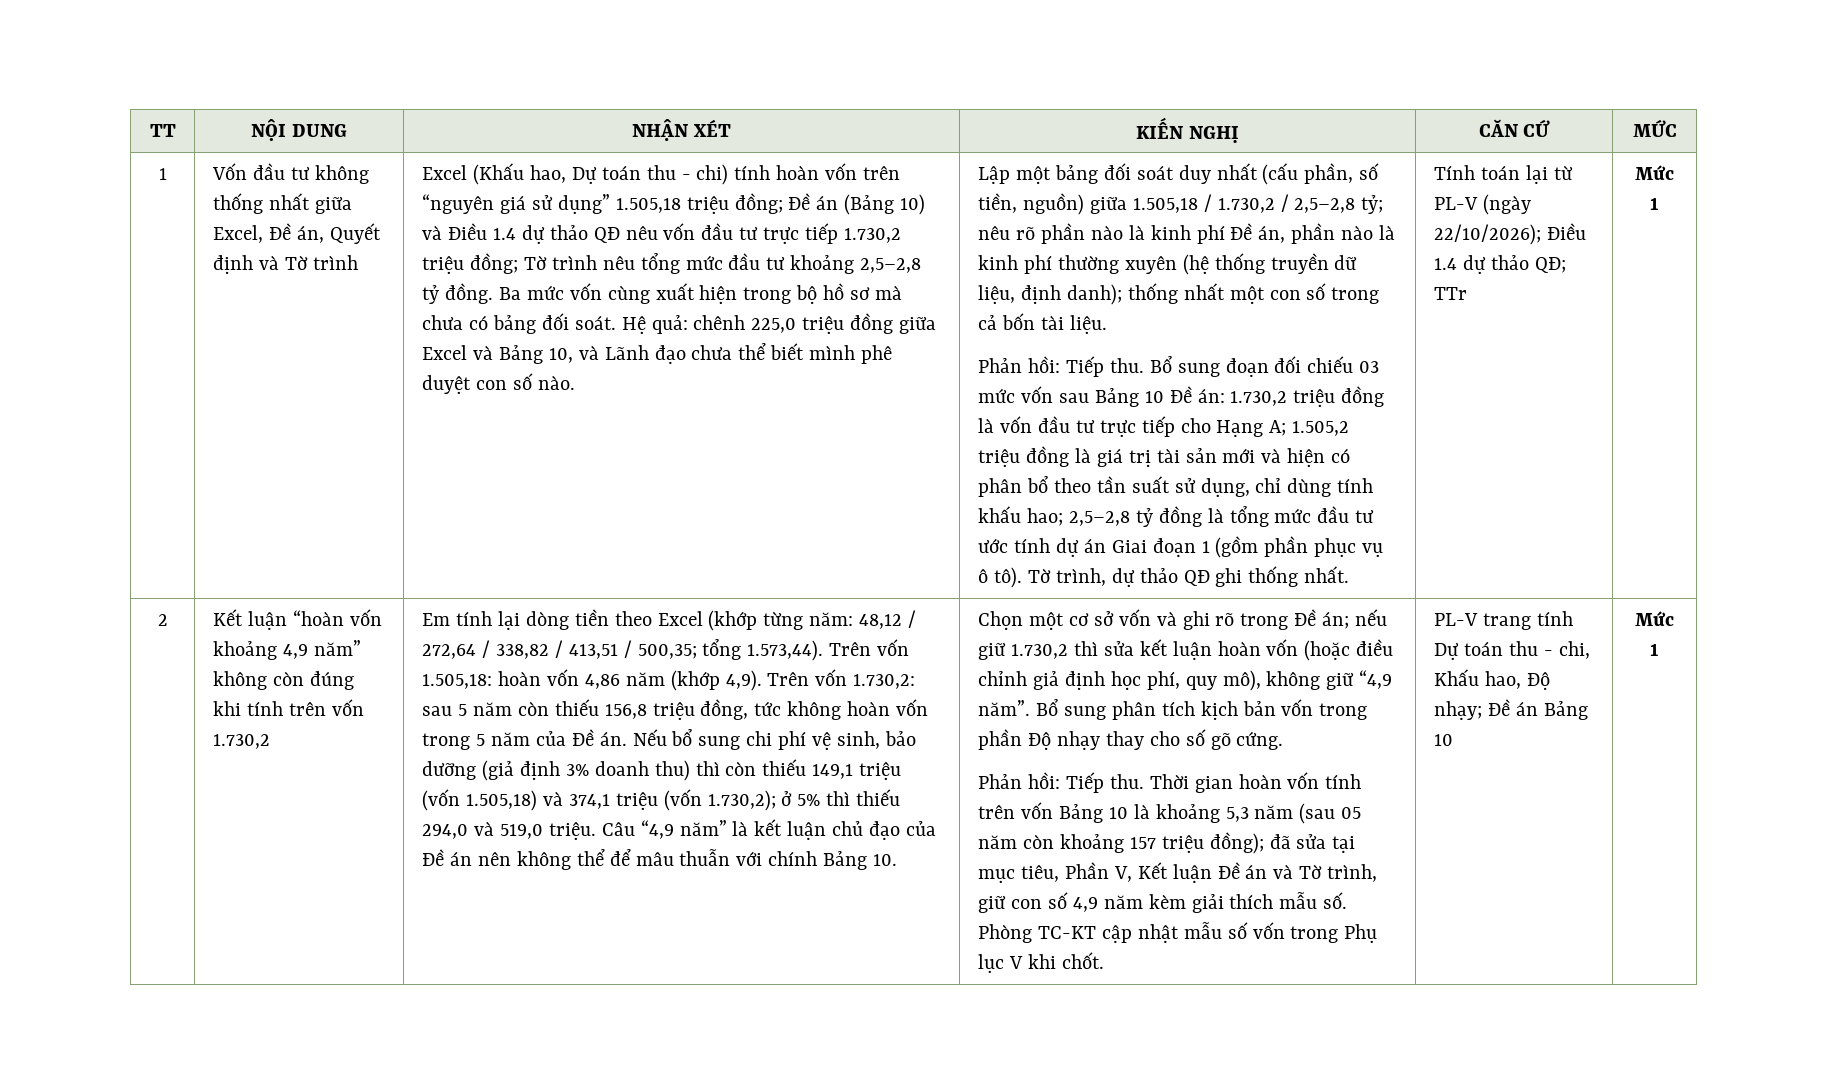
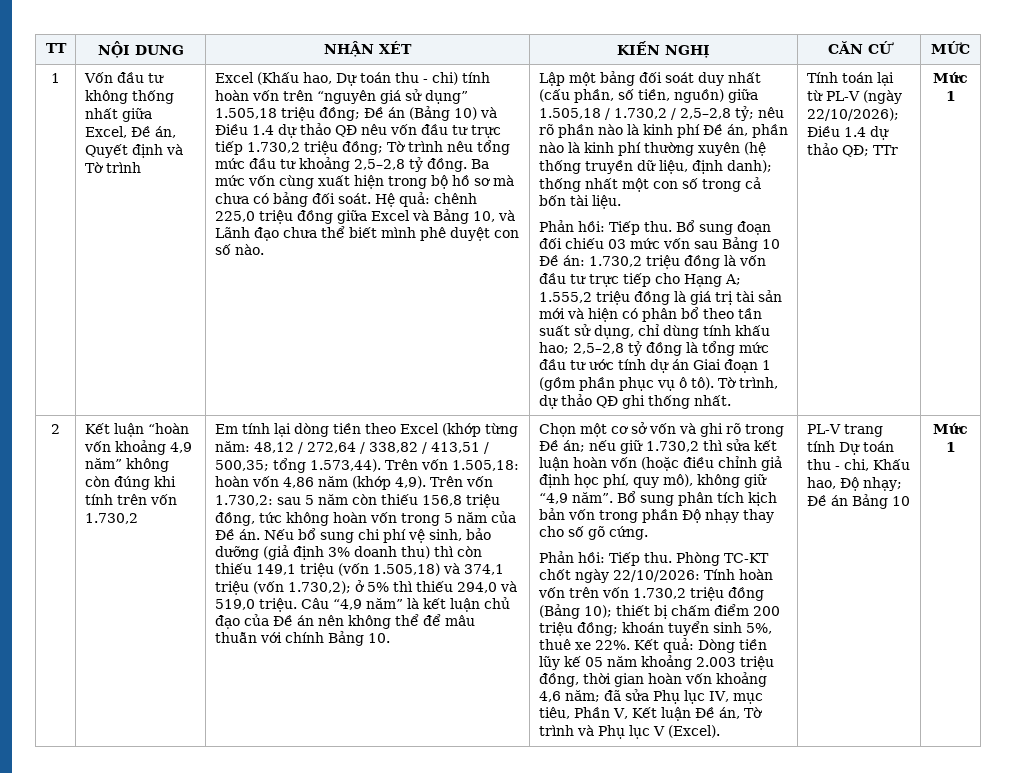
[1292,421,1350,436] 1.505,2 -> [538,292,592,303] 1.555,2
[1149,772,1362,793] [977,802,1362,824] [977,832,1356,854] Thời gian hoàn vốn tính trên vốn Bảng 10 là khoảng 5,3 năm (sau 05 năm còn khoảng 157 triệu đồng); đã sửa tại -> [675,552,769,566] [538,569,773,583] [537,587,764,601] [538,604,780,619] [538,621,772,636] [538,638,767,653] [538,655,774,670] [538,672,767,687] [538,689,729,704] Phòng TC-KT chốt ngày 22/10/2026: Tính hoàn vốn trên vốn 1.730,2 triệu đồng (Bảng 10); thiết bị chấm điểm 200 triệu đồng; khoán tuyển sinh 5%, thuê xe 22%. Kết quả: Dòng tiền lũy kế 05 năm khoảng 2.003 triệu đồng, thời gian hoàn vốn khoảng 4,6 năm; đã sửa Phụ lục IV,
[1245,864,1378,882] [977,892,1348,913] [977,922,1339,943] án và Tờ trình, giữ con số 4,9 năm kèm giải thích mẫu số. Phòng TC-KT cập nhật mẫu số vốn trong -> [718,707,763,719] [538,725,594,736] án, Tờ trình và
[1027,952,1104,969] khi chốt. -> [667,725,720,738] (Excel).

